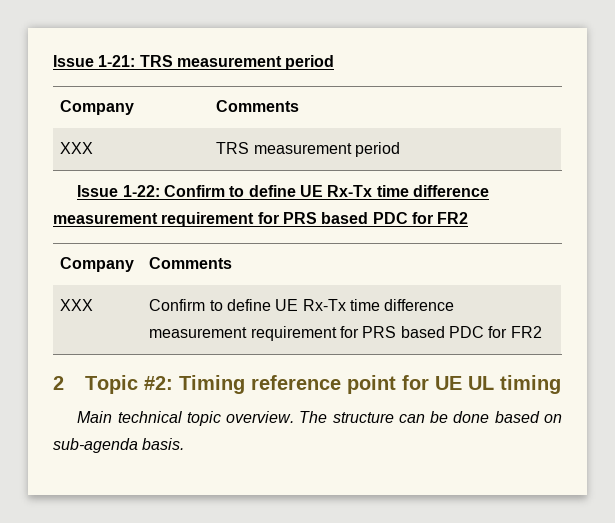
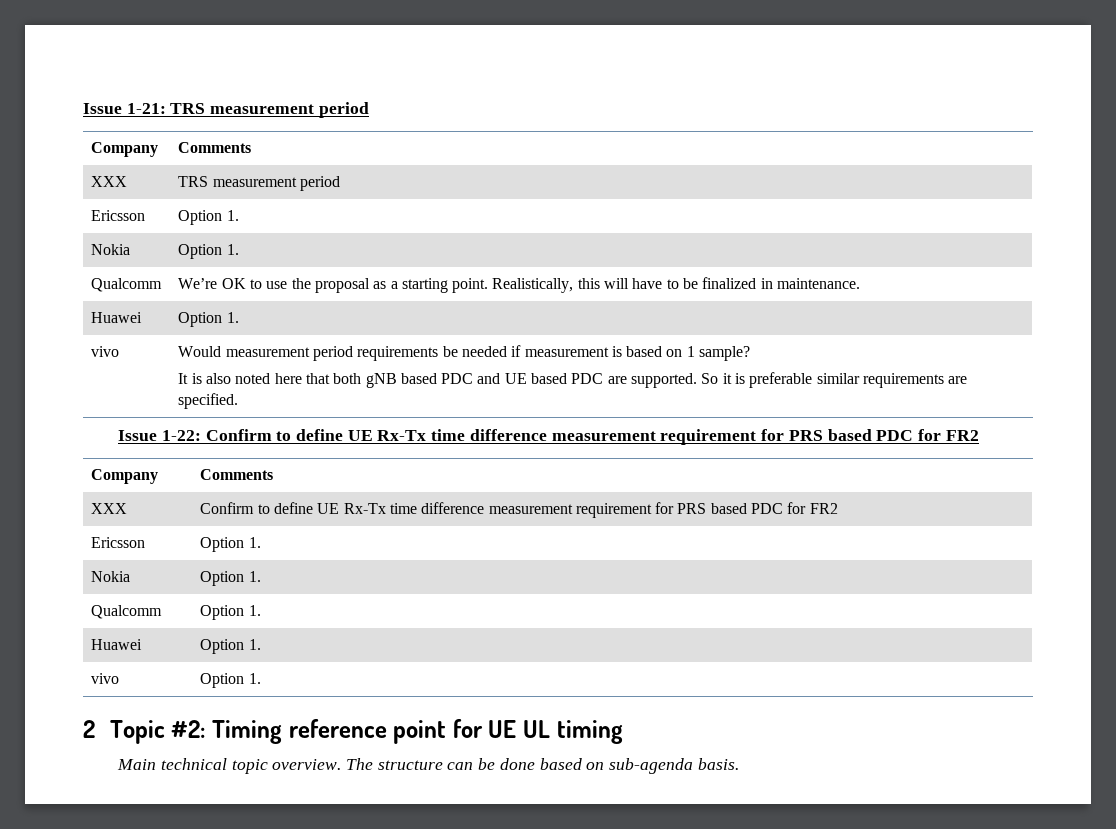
(401, 149) none -> [91,210,146,221] [178,210,239,225] [91,244,131,255] [178,244,239,259] [91,278,163,292] [178,277,861,293] [91,312,143,323] [178,312,239,327] [91,346,120,357] [178,345,751,361] [178,372,968,388] [178,393,239,409] // Ericsson | Option 1. // Nokia | Option 1. // Qualcomm | We’re OK to use the proposal as a starting point. Realistically, this will have to be finalized in maintenance. // Huawei | Option 1. // vivo | Would measurement period requirements be needed if measurement is based on 1 sample? // It is also noted here that both gNB based PDC and UE based PDC are supported. So it is preferable similar requirements are specified.
(542, 332) none -> [91,537,146,548] [200,537,261,552] [91,571,131,582] [200,571,261,586] [91,605,163,619] [200,605,261,620] [91,639,143,650] [200,639,261,654] [91,673,120,684] [200,673,261,688] // Ericsson | Option 1. // Nokia | Option 1. // Qualcomm | Option 1. // Huawei | Option 1. // vivo | Option 1.

